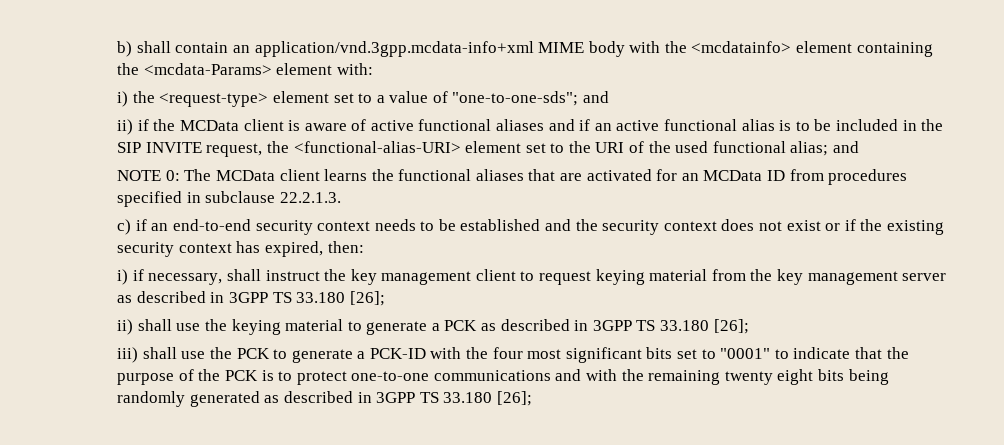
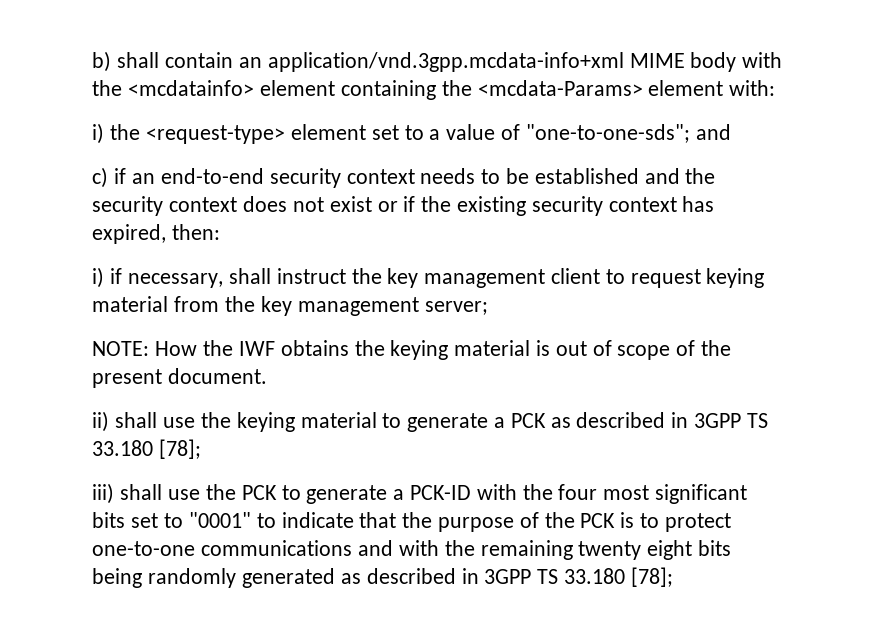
[117,119,944,135] [117,141,859,157] [117,169,908,185] [117,191,341,207] // ii) if the MCData client is aware of active functional aliases and if an active functional alias is to be included in the SIP INVITE request, the <functional-alias-URI> element set to the URI of the used functional alias; and // NOTE 0: The MCData client learns the functional aliases that are activated for an MCData ID from procedures specified in subclause 22.2.1.3. -> (731, 132) none
[902,273,947,281] [117,291,385,306] server as described in 3GPP TS 33.180 [26]; -> [424,301,488,315] [92,340,731,360] [92,368,268,388] server; // NOTE: How the IWF obtains the keying material is out of scope of the present document.
[713,319,749,334] [26]; -> [159,439,202,459] [78];
[496,391,532,406] [26]; -> [630,567,673,587] [78];

